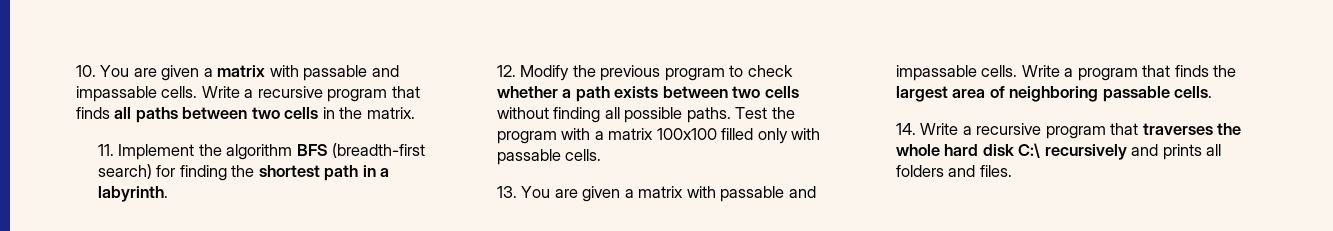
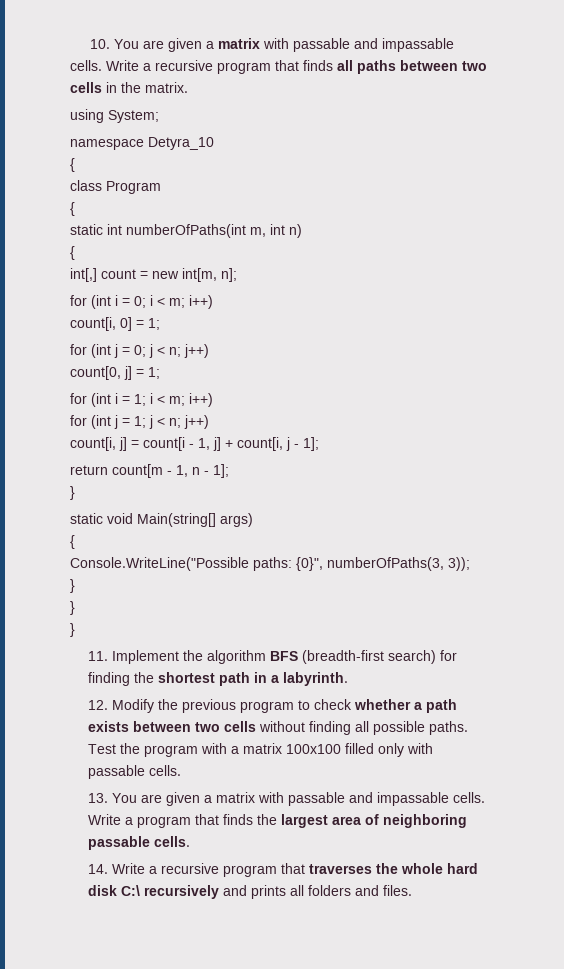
(415, 113) none -> [70,109,159,123] [70,137,214,150] [70,158,75,172] [70,180,161,194] [70,202,75,216] [70,224,302,238] [70,246,75,260] [70,268,237,282] [70,295,213,309] [70,317,160,331] [70,344,209,358] [70,366,160,380] [70,393,213,407] [70,415,209,429] [70,437,319,451] [70,464,229,478] [70,486,75,500] [70,513,253,527] [70,535,75,549] [70,557,470,571] [70,579,75,593] [70,601,75,615] [70,623,75,637] // using System; // namespace Detyra_10 // { // class Program // { // static int numberOfPaths(int m, int n) // { // int[,] count = new int[m, n]; // for (int i = 0; i < m; i++) // count[i, 0] = 1; // for (int j = 0; j < n; j++) // count[0, j] = 1; // for (int i = 1; i < m; i++) // for (int j = 1; j < n; j++) // count[i, j] = count[i - 1, j] + count[i, j - 1]; // return count[m - 1, n - 1]; // } // static void Main(string[] args) // { // Console.WriteLine("Possible paths: {0}", numberOfPaths(3, 3)); // } // } // }

